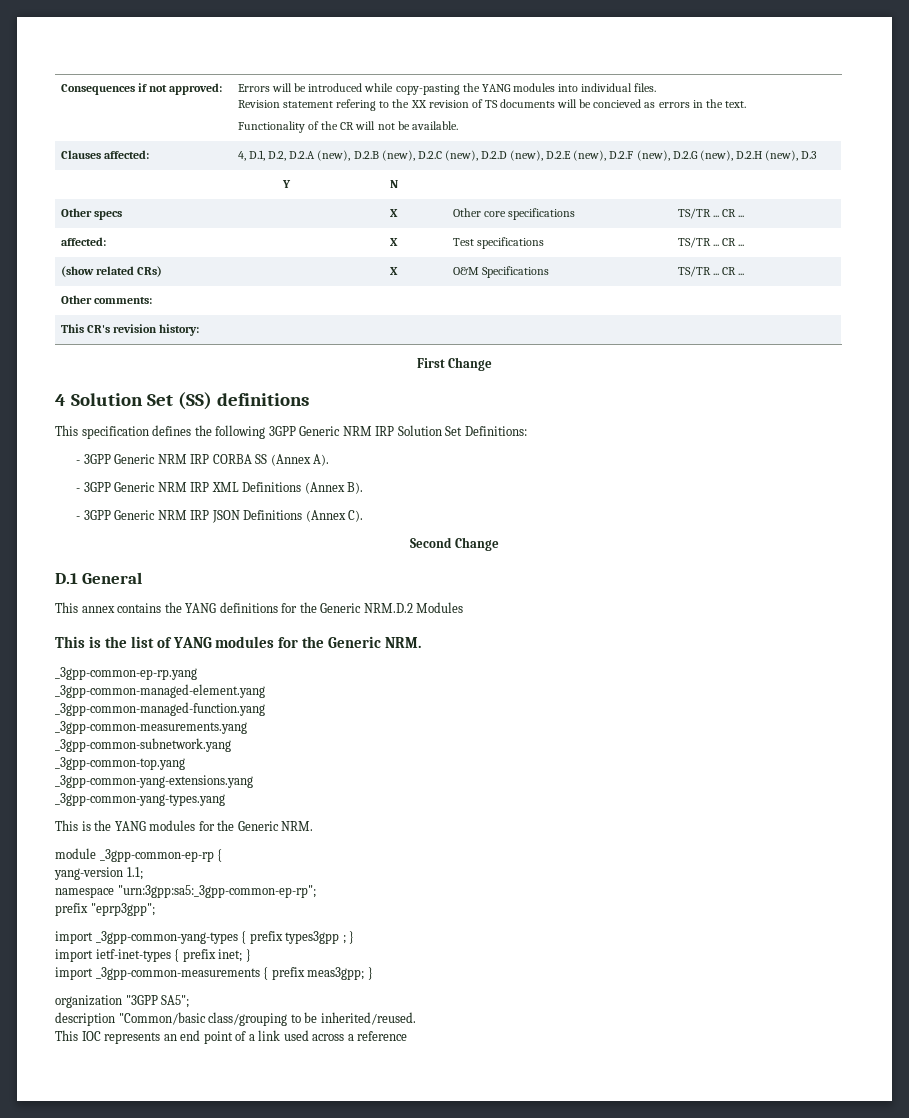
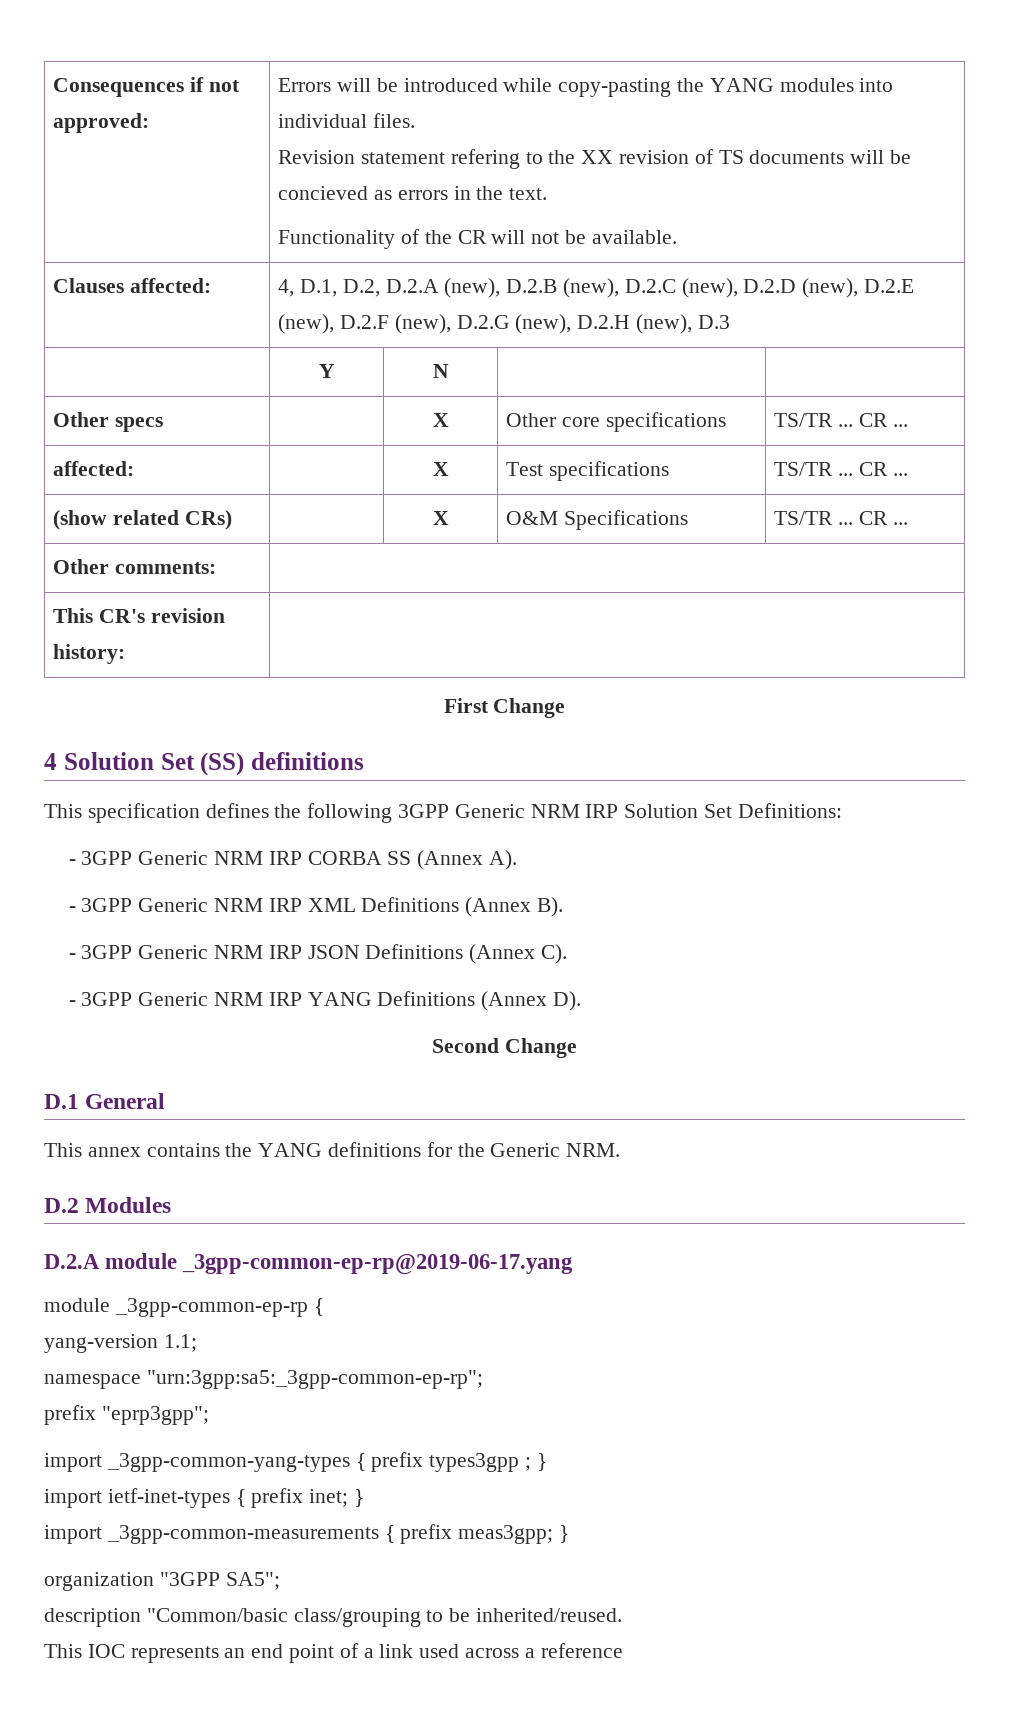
(364, 516) none -> [68,991,581,1011] // - 3GPP Generic NRM IRP YANG Definitions (Annex D).
[363,603,413,613] NRM.D.2 -> [566,1143,621,1157] [44,1198,79,1213] NRM. // D.2
[55,636,422,648] [55,667,197,680] [55,684,265,698] [55,702,265,716] [55,721,247,734] [55,738,231,752] [55,757,185,770] [55,775,253,788] [55,793,225,806] [55,820,314,831] This is the list of YANG modules for the Generic NRM. // _3gpp-common-ep-rp.yang // _3gpp-common-managed-element.yang // _3gpp-common-managed-function.yang // _3gpp-common-measurements.yang // _3gpp-common-subnetwork.yang // _3gpp-common-top.yang // _3gpp-common-yang-extensions.yang // _3gpp-common-yang-types.yang // This is the YANG modules for the Generic NRM. -> [44,1253,574,1275] D.2.A module _3gpp-common-ep-rp@2019-06-17.yang

